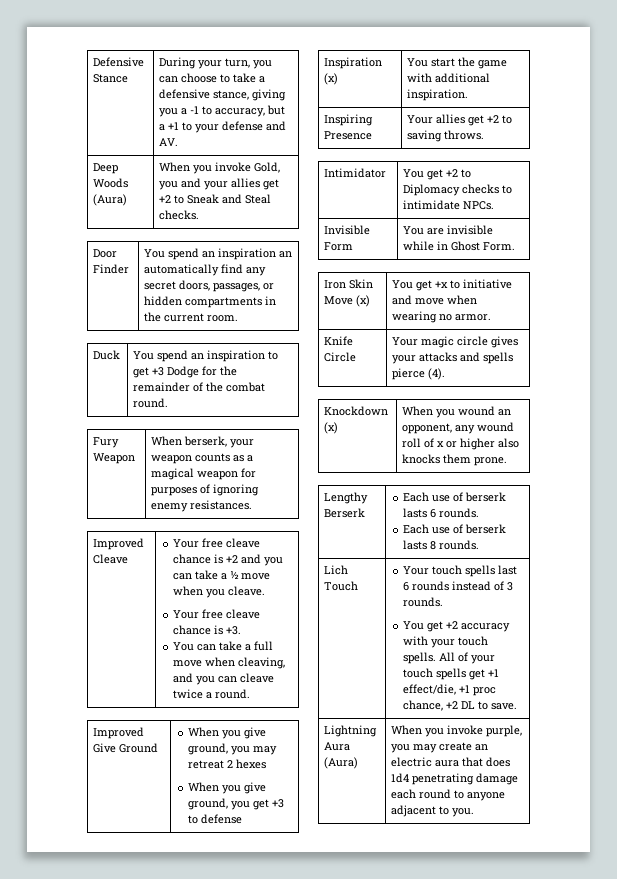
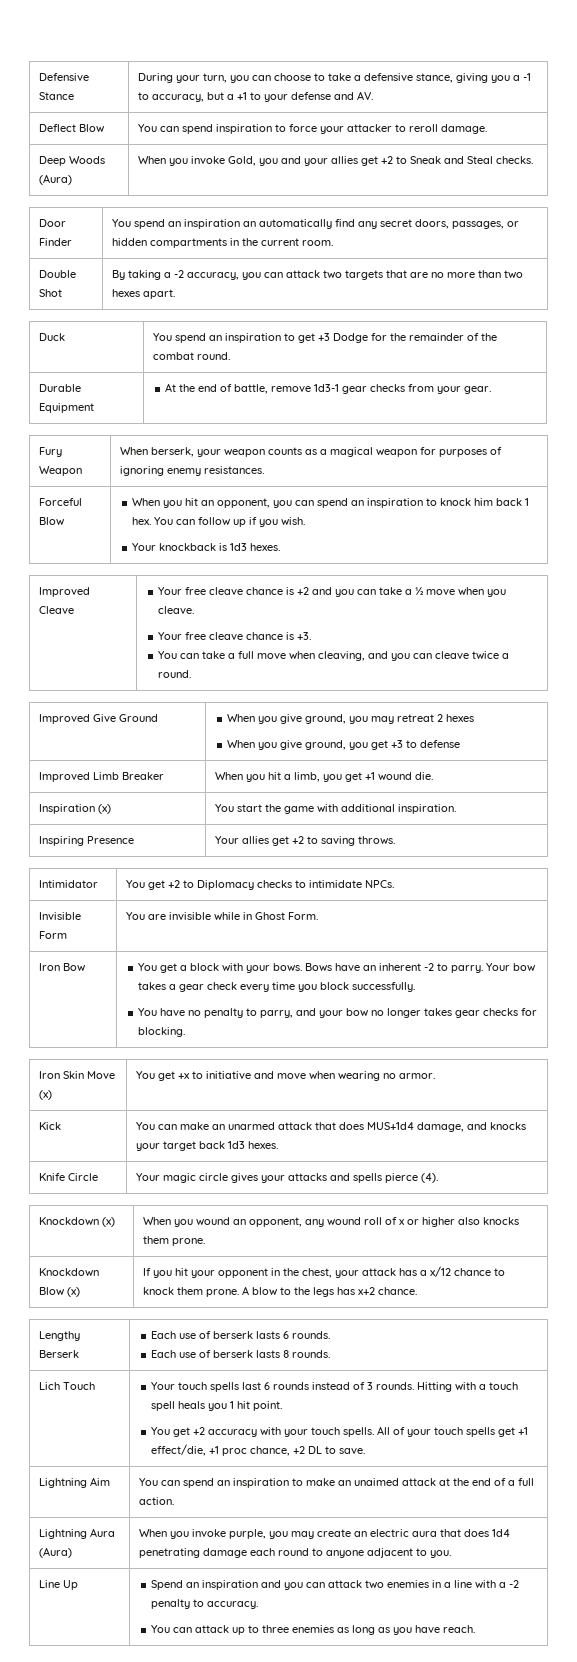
(179, 142) none -> [38,124,105,132] [137,124,487,134] // Deflect Blow | You can spend inspiration to force your attacker to reroll damage.
(239, 318) none -> [38,270,76,278] [38,289,62,297] [111,270,523,280] [111,289,175,299] // Double Shot | By taking a -2 accuracy, you can attack two targets that are no more than two hexes apart.
(169, 403) none -> [38,384,81,392] [38,403,94,413] [165,383,492,394] // Durable Equipment | At the end of battle, remove 1d3-1 gear checks from your gear.
(253, 505) none -> [38,498,82,506] [38,517,65,525] [132,498,530,508] [132,517,306,527] [132,543,281,551] // Forceful Blow | When you hit an opponent, you can spend an inspiration to knock him back 1 hex. You can follow up if you wish. // Your knockback is 1d3 hexes.
(243, 819) none -> [38,772,164,782] [214,772,433,782] // Improved Limb Breaker | When you hit a limb, you get +1 wound die.
(516, 246) none -> [38,963,86,971] [138,963,537,973] [138,982,416,992] [138,1008,538,1018] [138,1027,186,1037] // Iron Bow | You get a block with your bows. Bows have an inherent -2 to parry. Your bow takes a gear check every time you block successfully. // You have no penalty to parry, and your bow no longer takes gear checks for blocking.
(492, 317) none -> [38,1122,61,1130] [135,1122,526,1132] [135,1141,278,1151] // Kick | You can make an unarmed attack that does MUS+1d4 damage, and knocks your target back 1d3 hexes.
(508, 461) none -> [38,1268,99,1276] [38,1287,80,1297] [142,1266,505,1278] [142,1286,417,1297] // Knockdown Blow (x) | If you hit your opponent in the chest, your attack has a x/12 chance to knock them prone. A blow to the legs has x+2 chance.
(444, 602) none -> [417,1382,519,1392] [151,1401,283,1411] Hitting with a touch spell heals you 1 hit point.
(518, 706) none -> [38,1477,110,1488] [138,1478,534,1488] [138,1497,174,1505] // Lightning Aim | You can spend an inspiration to make an unaimed attack at the end of a full action.
(475, 812) none -> [38,1580,78,1590] [151,1580,520,1590] [151,1599,259,1609] [151,1625,476,1635] // Line Up | Spend an inspiration and you can attack two enemies in a line with a -2 penalty to accuracy. // You can attack up to three enemies as long as you have reach.

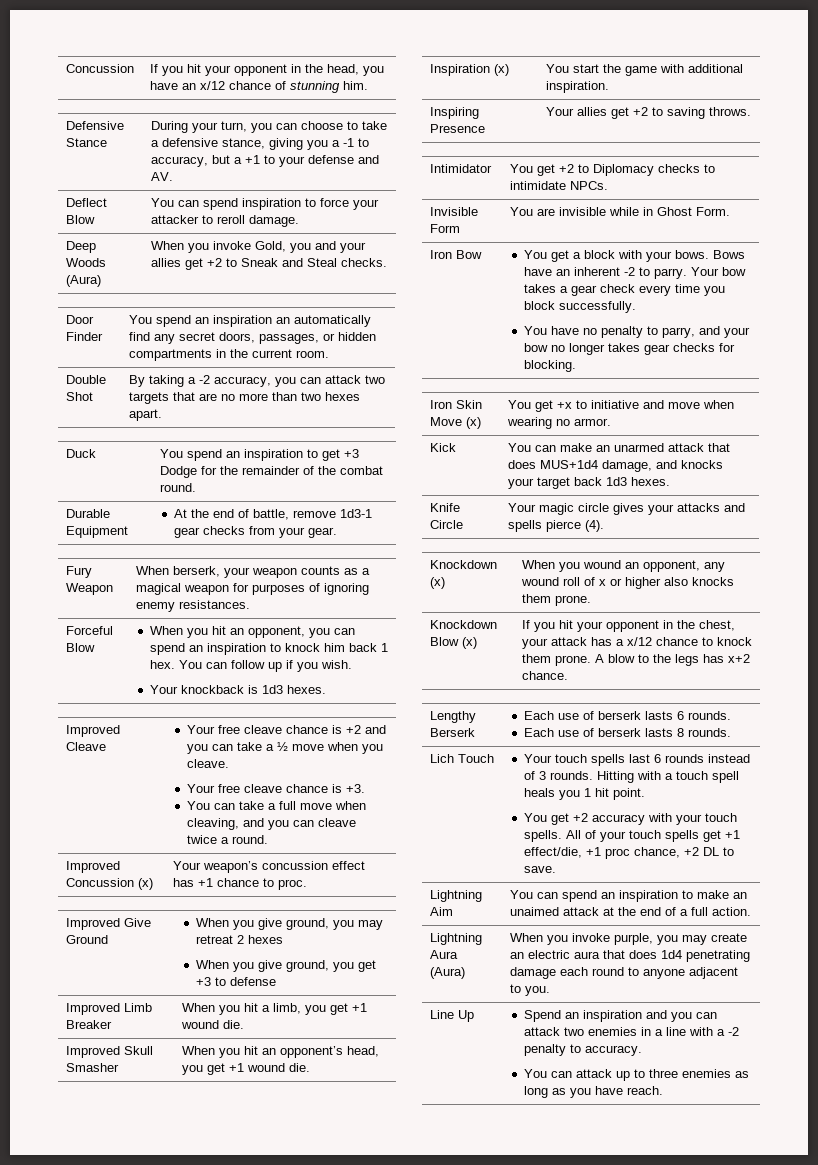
(38, 77) none -> [65,64,134,73] [149,64,384,76] [149,81,368,93] Concussion | If you hit your opponent in the head, you have an x/12 chance of stunning him. //
(192, 674) none -> [65,861,120,873] [65,878,153,890] [172,861,365,873] [172,878,307,890] // Improved Concussion (x) | Your weapon’s concussion effect has +1 chance to proc.
(433, 776) none -> [65,1046,153,1058] [65,1063,119,1072] [181,1046,379,1058] [181,1063,310,1075] // Improved Skull Smasher | When you hit an opponent’s head, you get +1 wound die.

